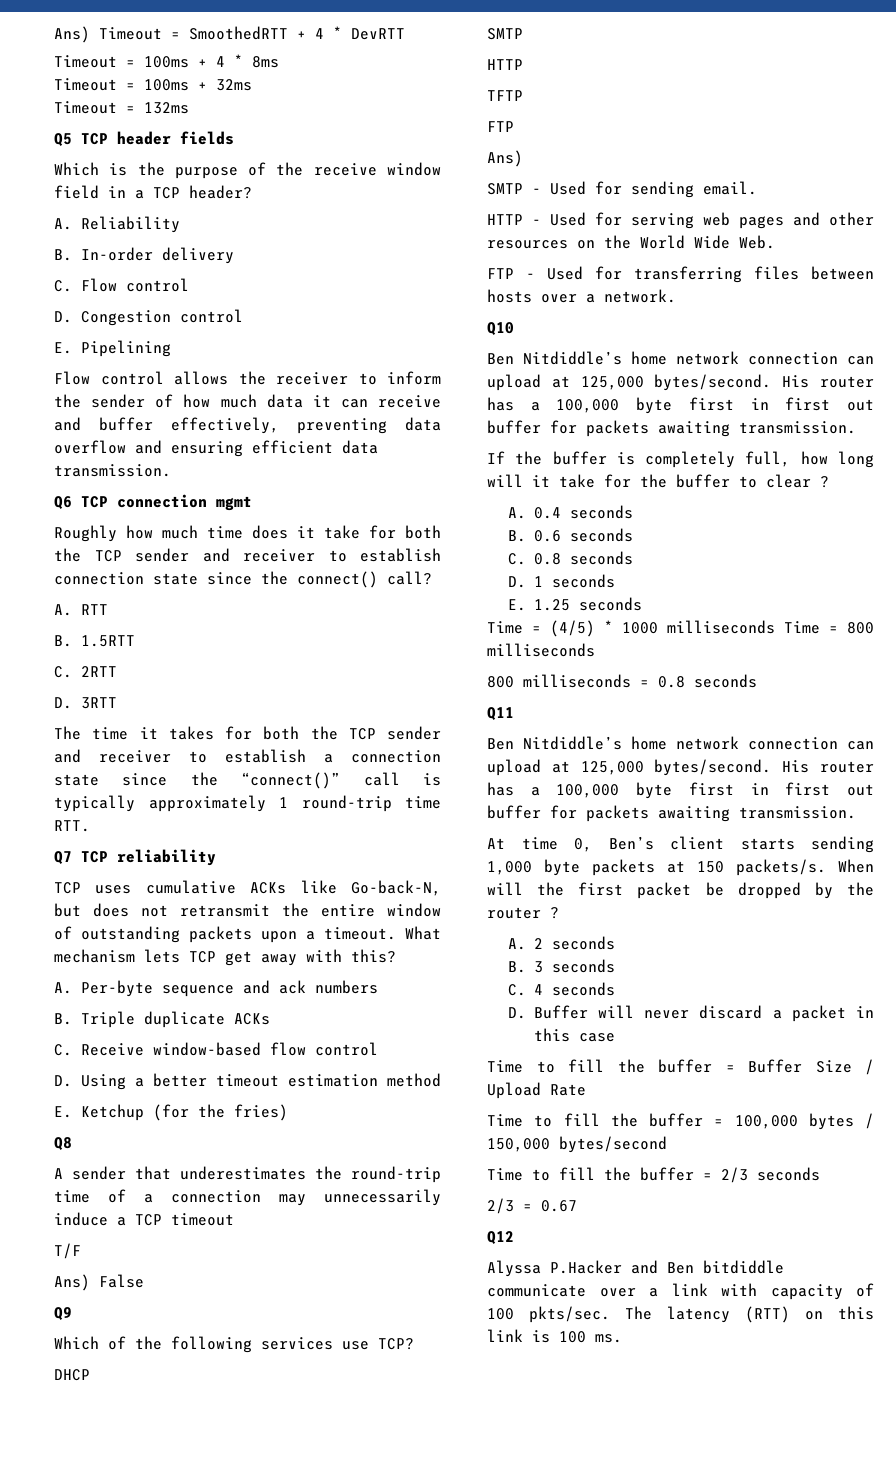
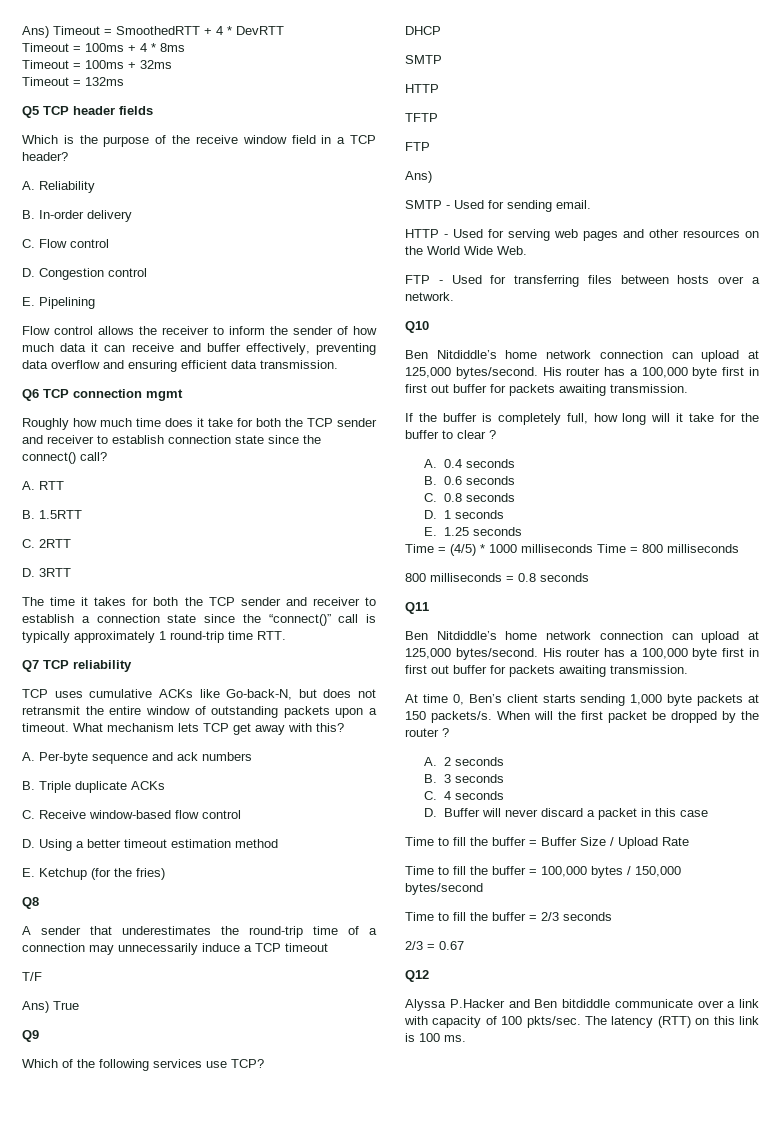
[99,1274,144,1288] False -> [53,1001,79,1010] True

